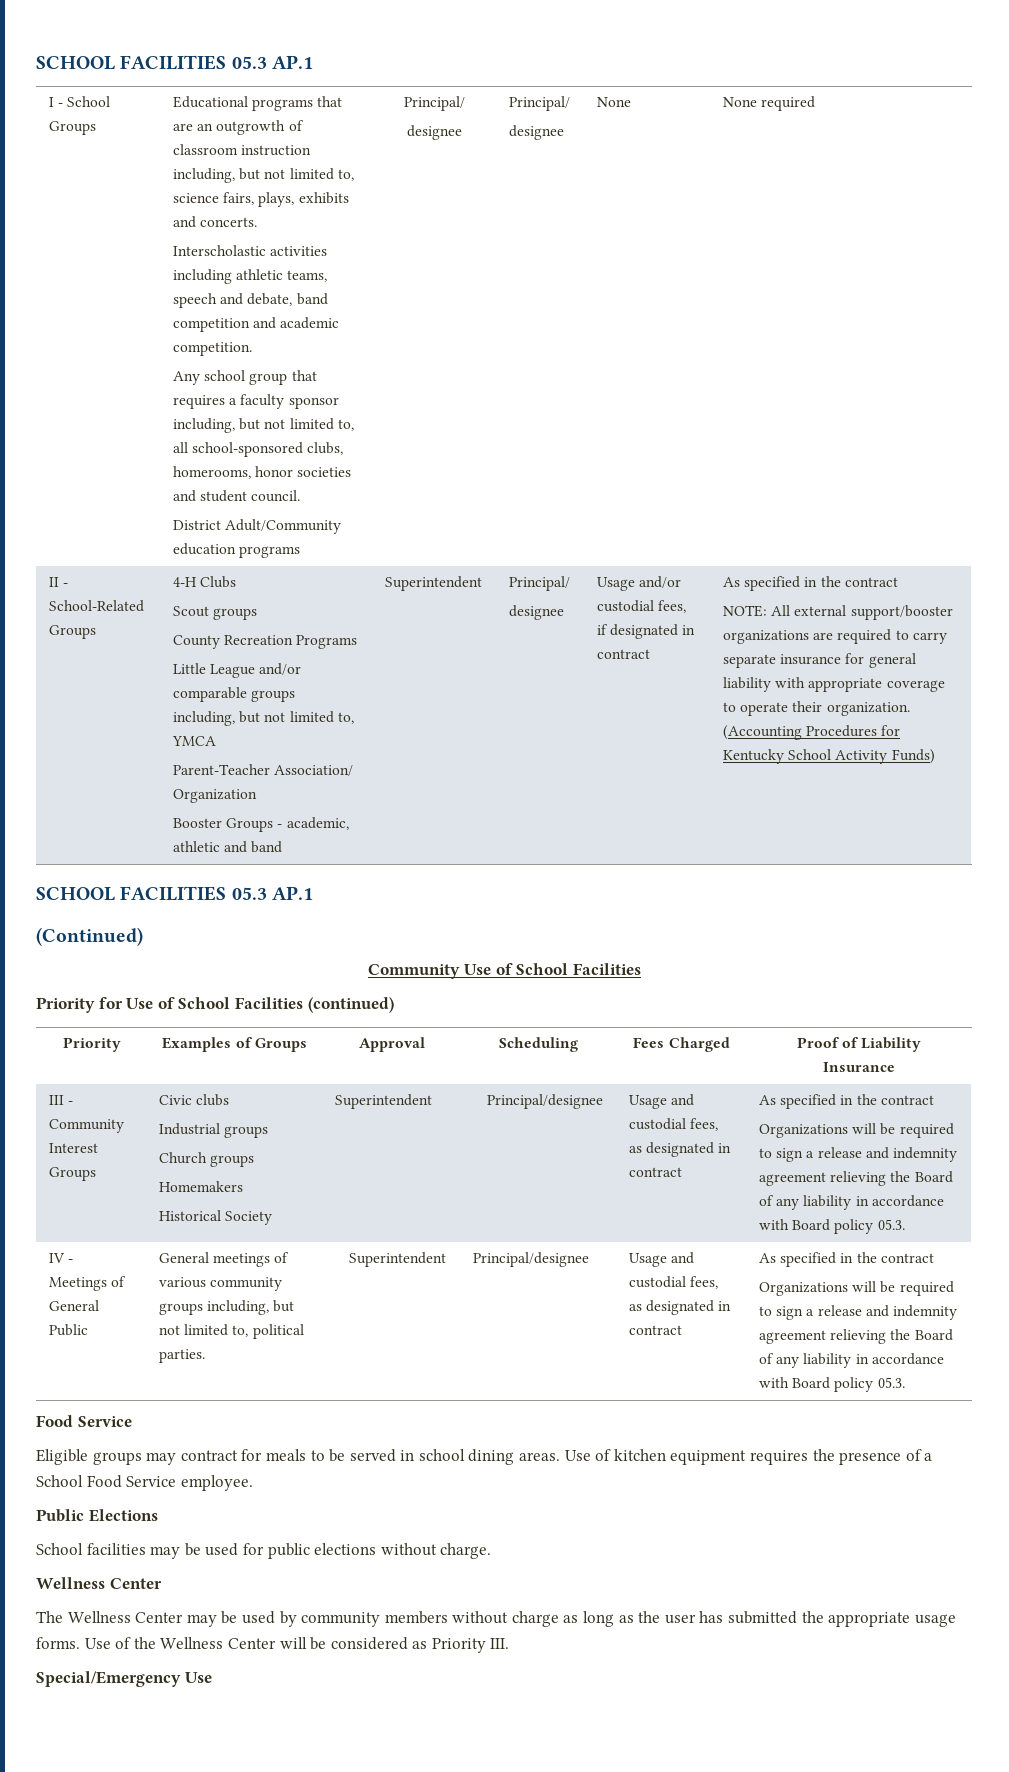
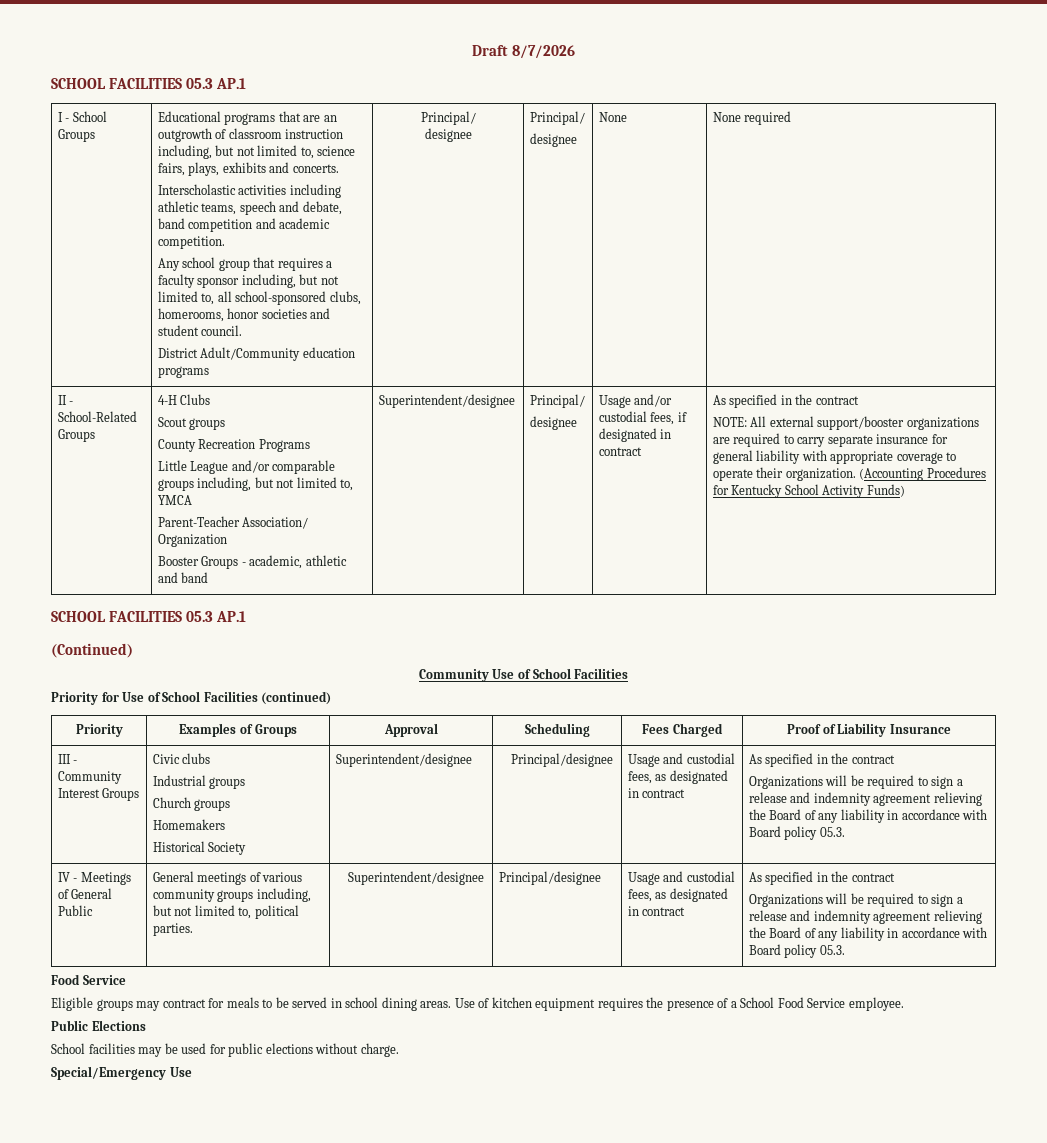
(36, 63) none -> [472,45,575,59] Draft 8/7/2026 //
[384,576,482,591] Superintendent -> [378,394,515,408] Superintendent/designee
[334,1094,432,1109] Superintendent -> [335,753,472,767] Superintendent/designee
[348,1252,446,1267] Superintendent -> [348,871,485,885] Superintendent/designee
[36,1577,162,1589] [36,1611,956,1627] [36,1637,510,1653] // Wellness Center // The Wellness Center may be used by community members without charge as long as the user has submitted the appropriate usage forms. Use of the Wellness Center will be considered as Priority III. -> (399, 1050) none

